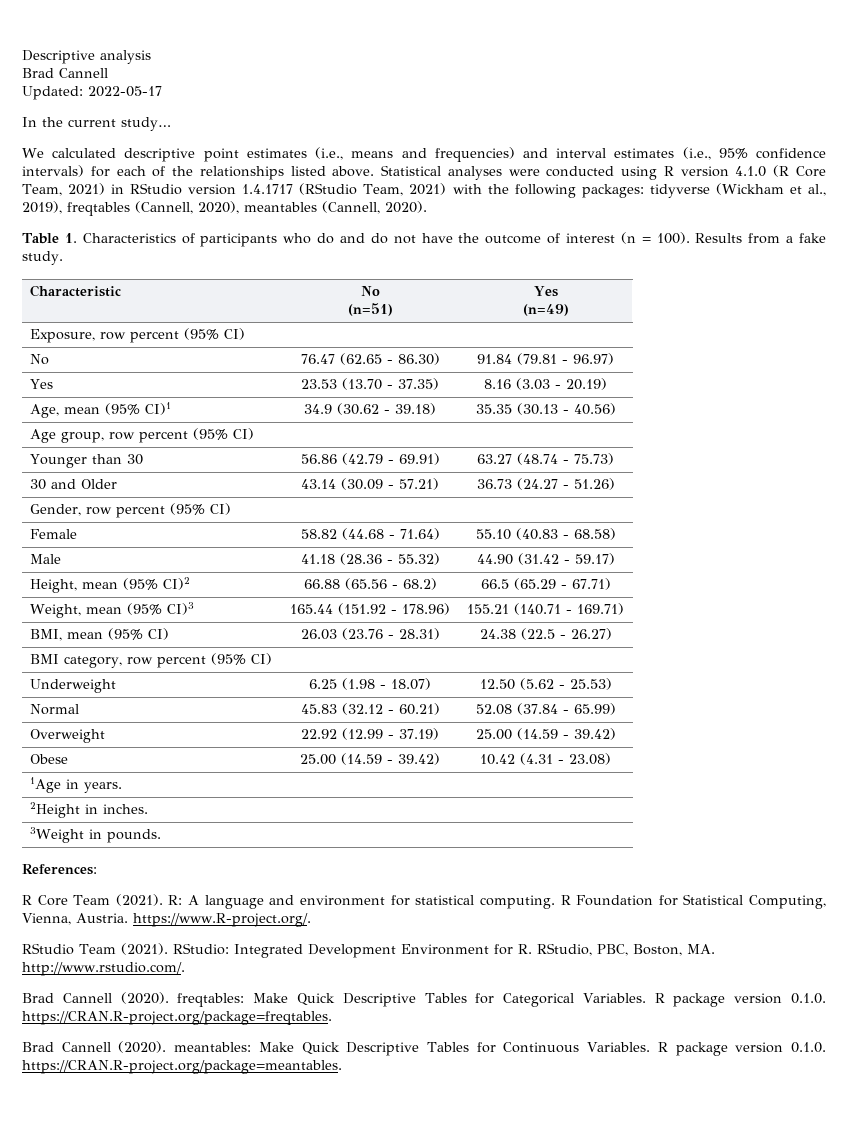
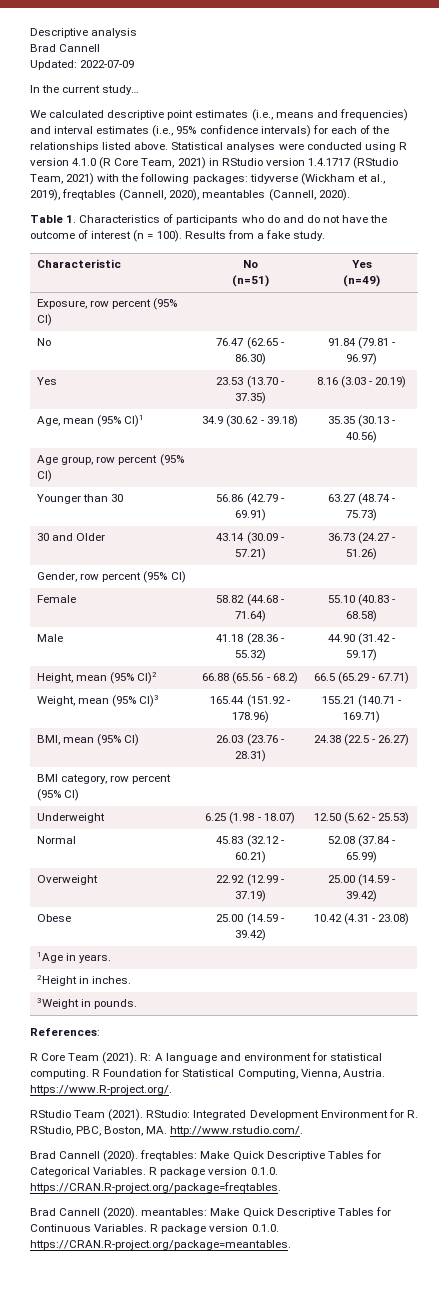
[88,86,162,97] 2022-05-17 -> [80,60,135,68] 2022-07-09

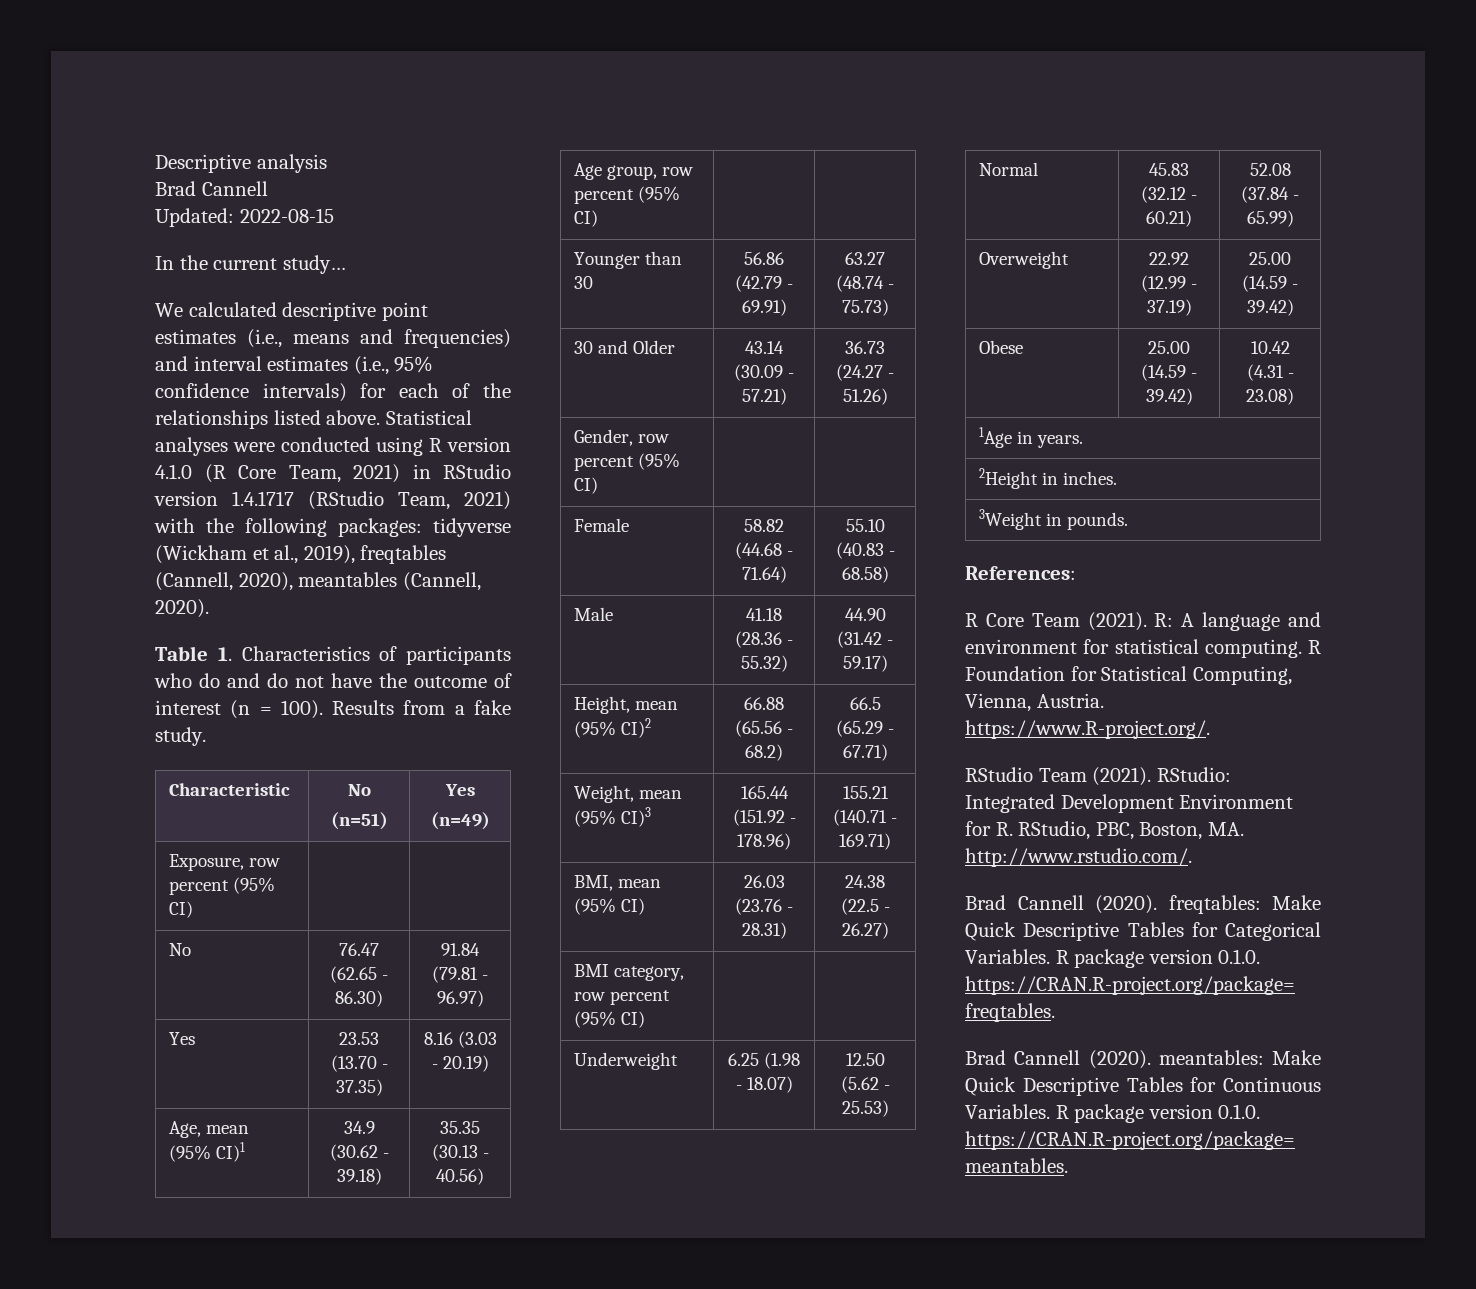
[80,60,135,68] 2022-07-09 -> [239,208,334,223] 2022-08-15

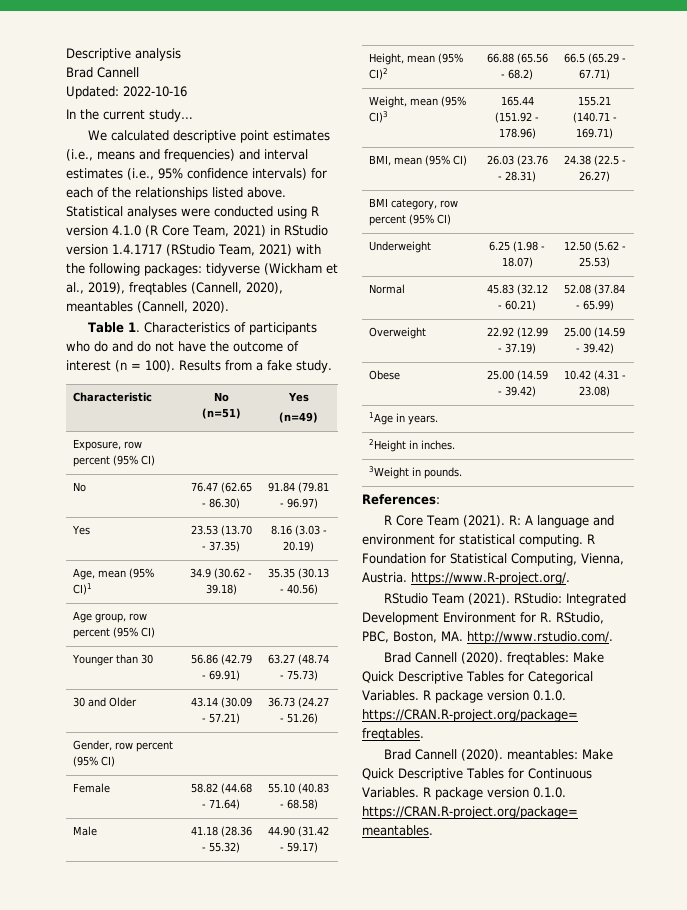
[239,208,334,223] 2022-08-15 -> [123,86,187,97] 2022-10-16

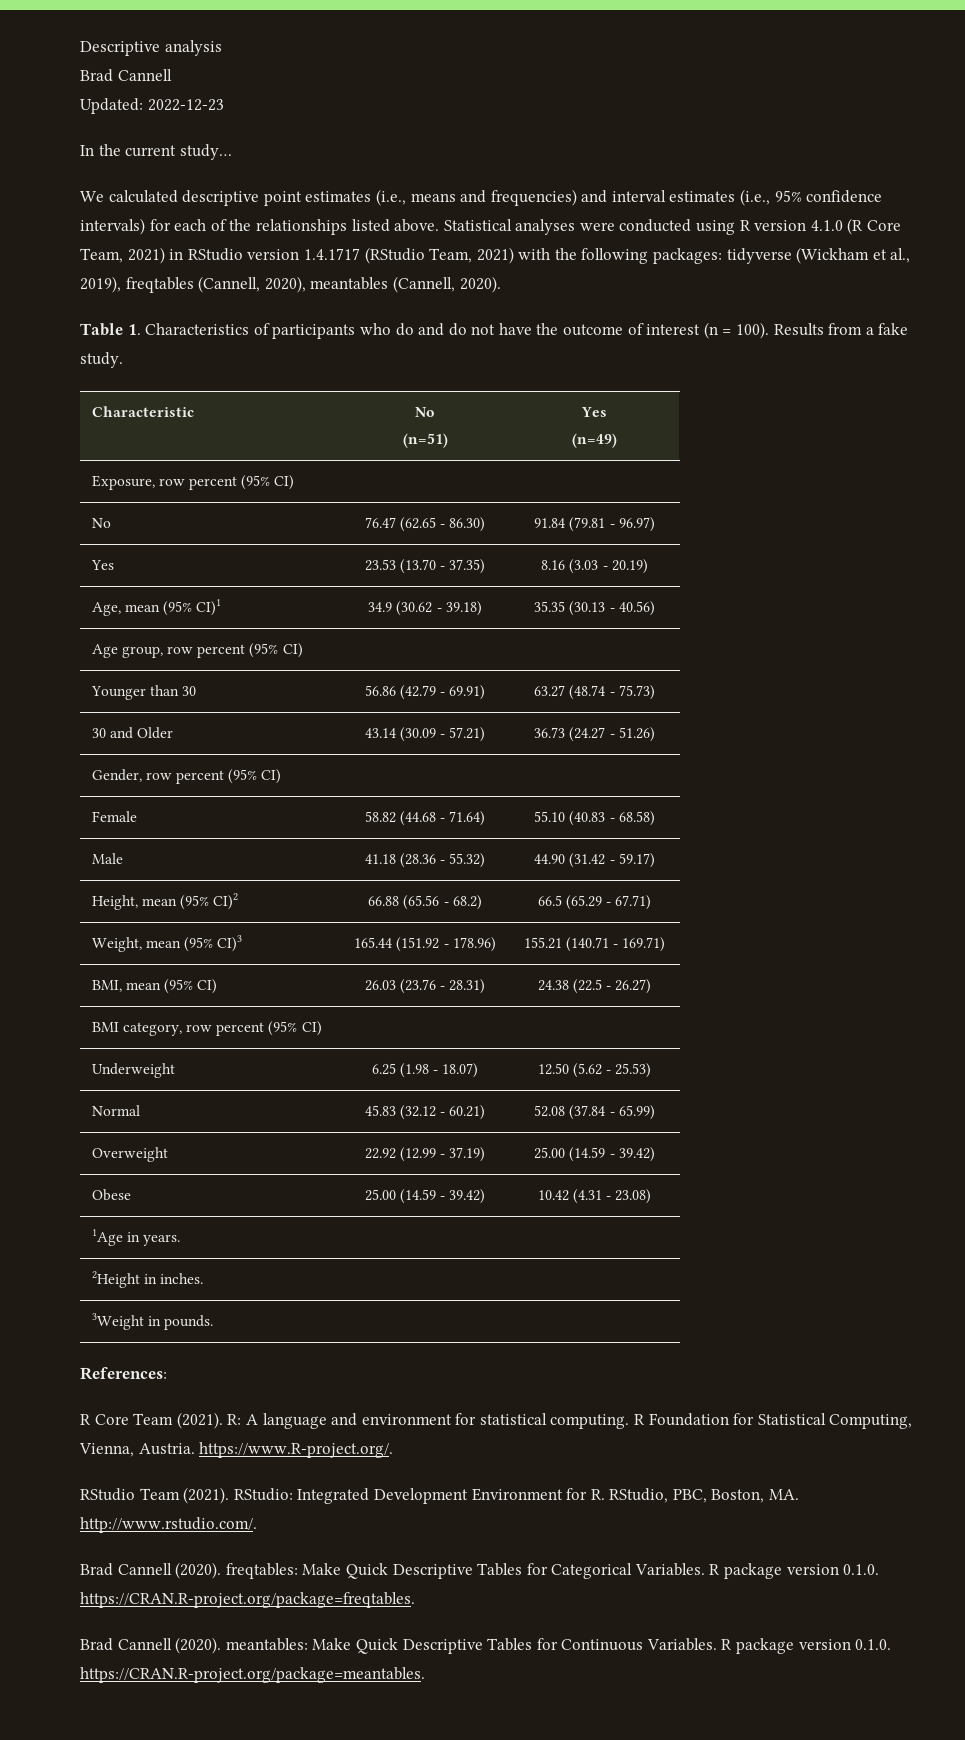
[123,86,187,97] 2022-10-16 -> [147,99,224,111] 2022-12-23

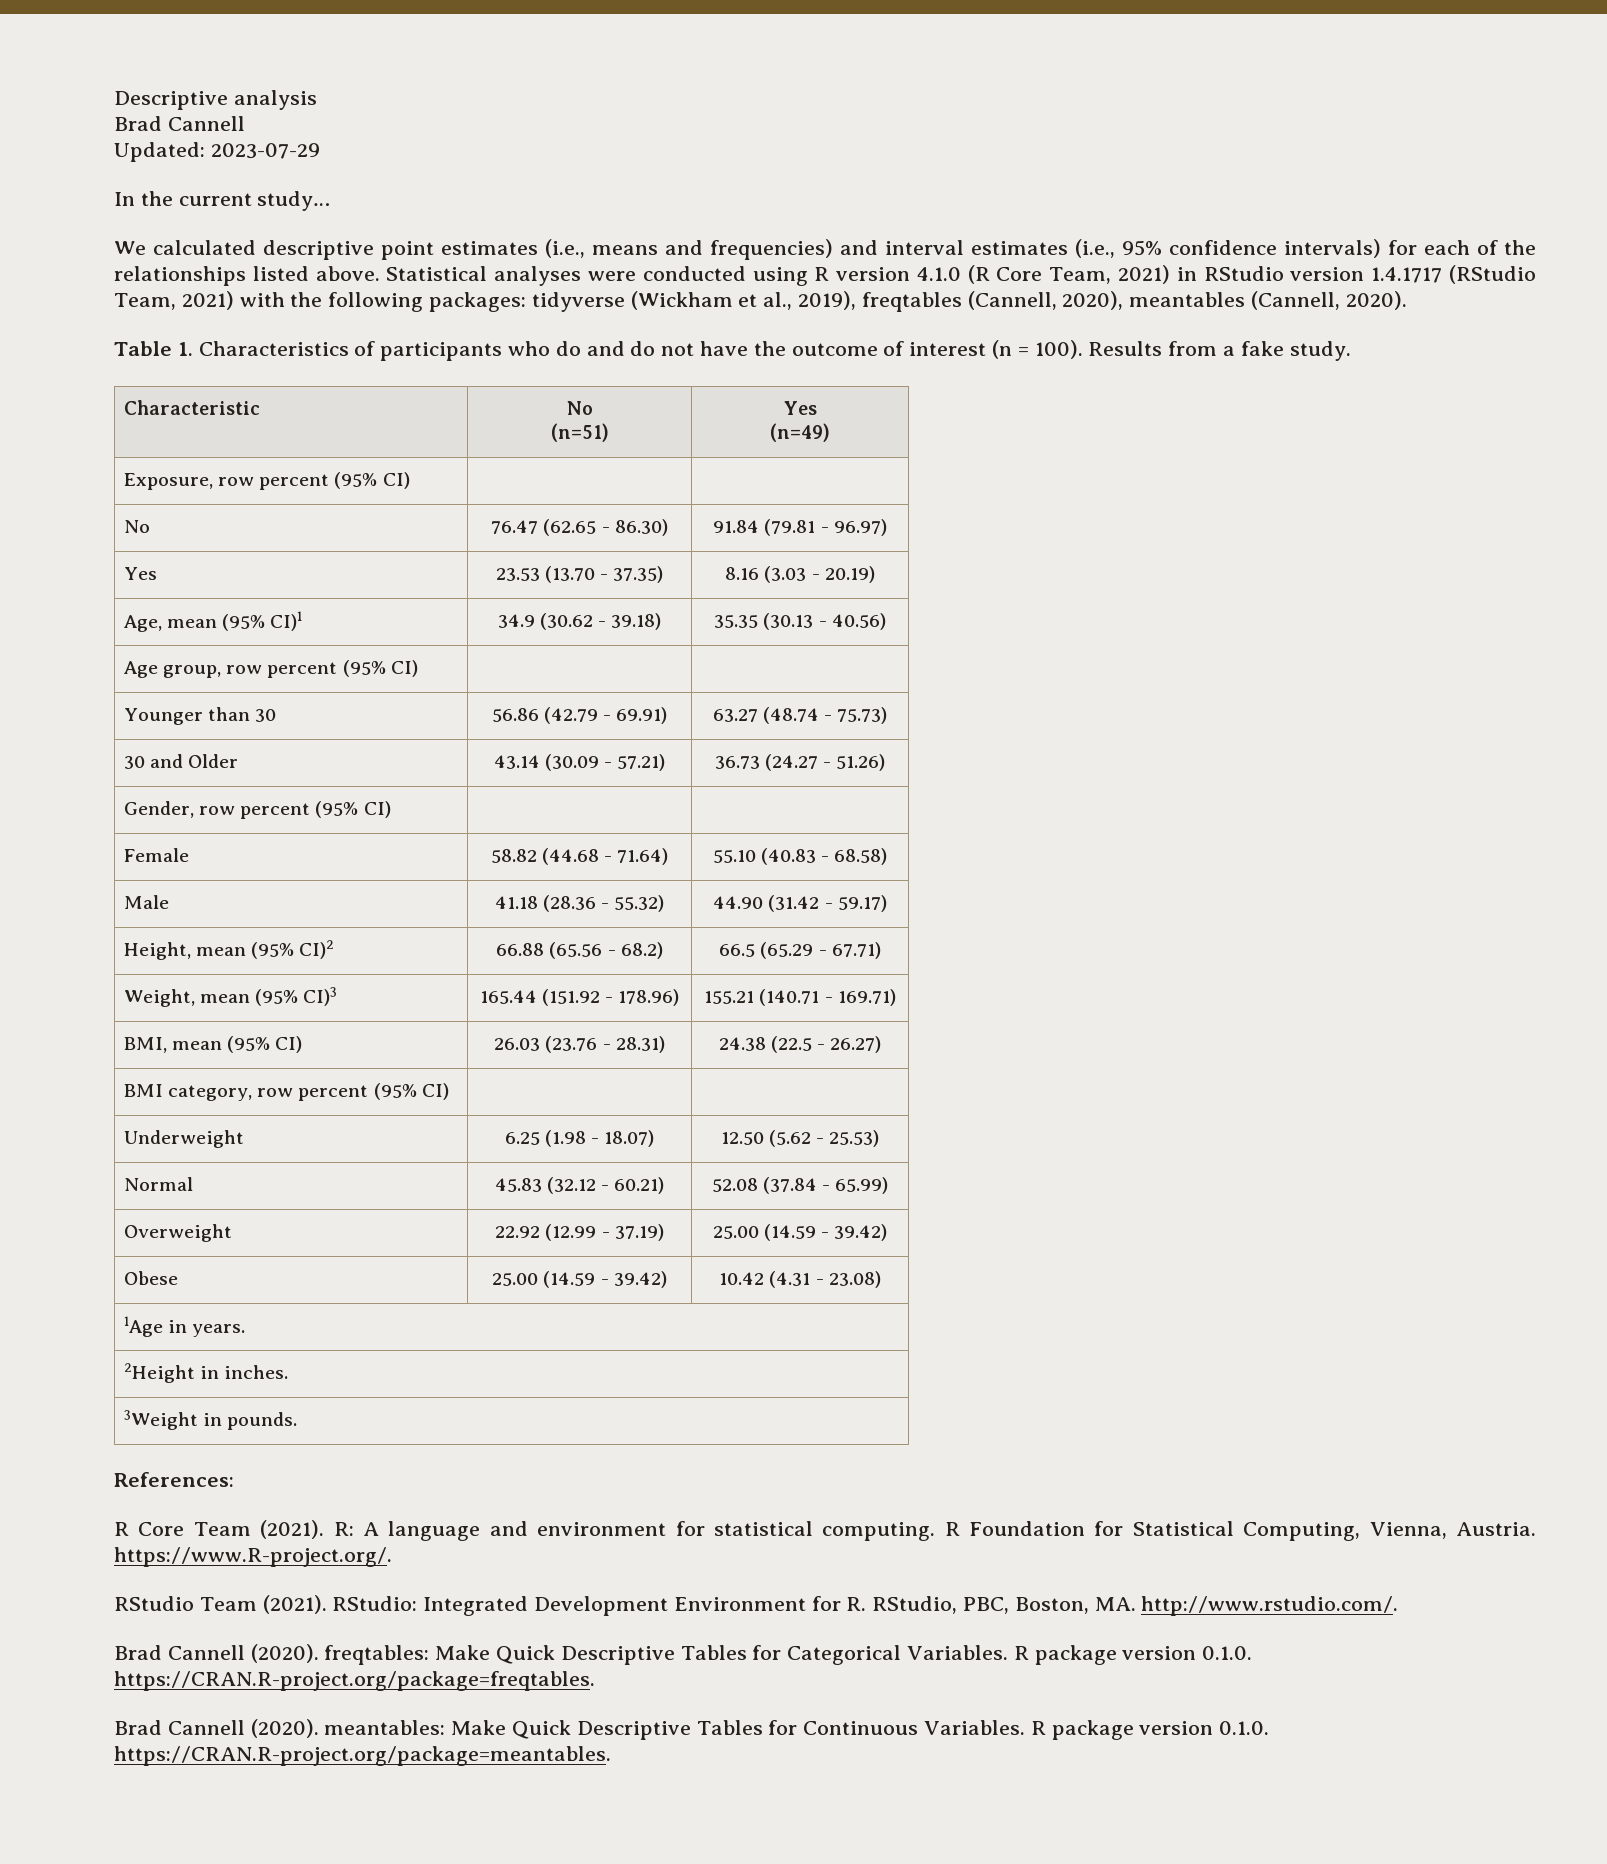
[147,99,224,111] 2022-12-23 -> [210,143,320,159] 2023-07-29

